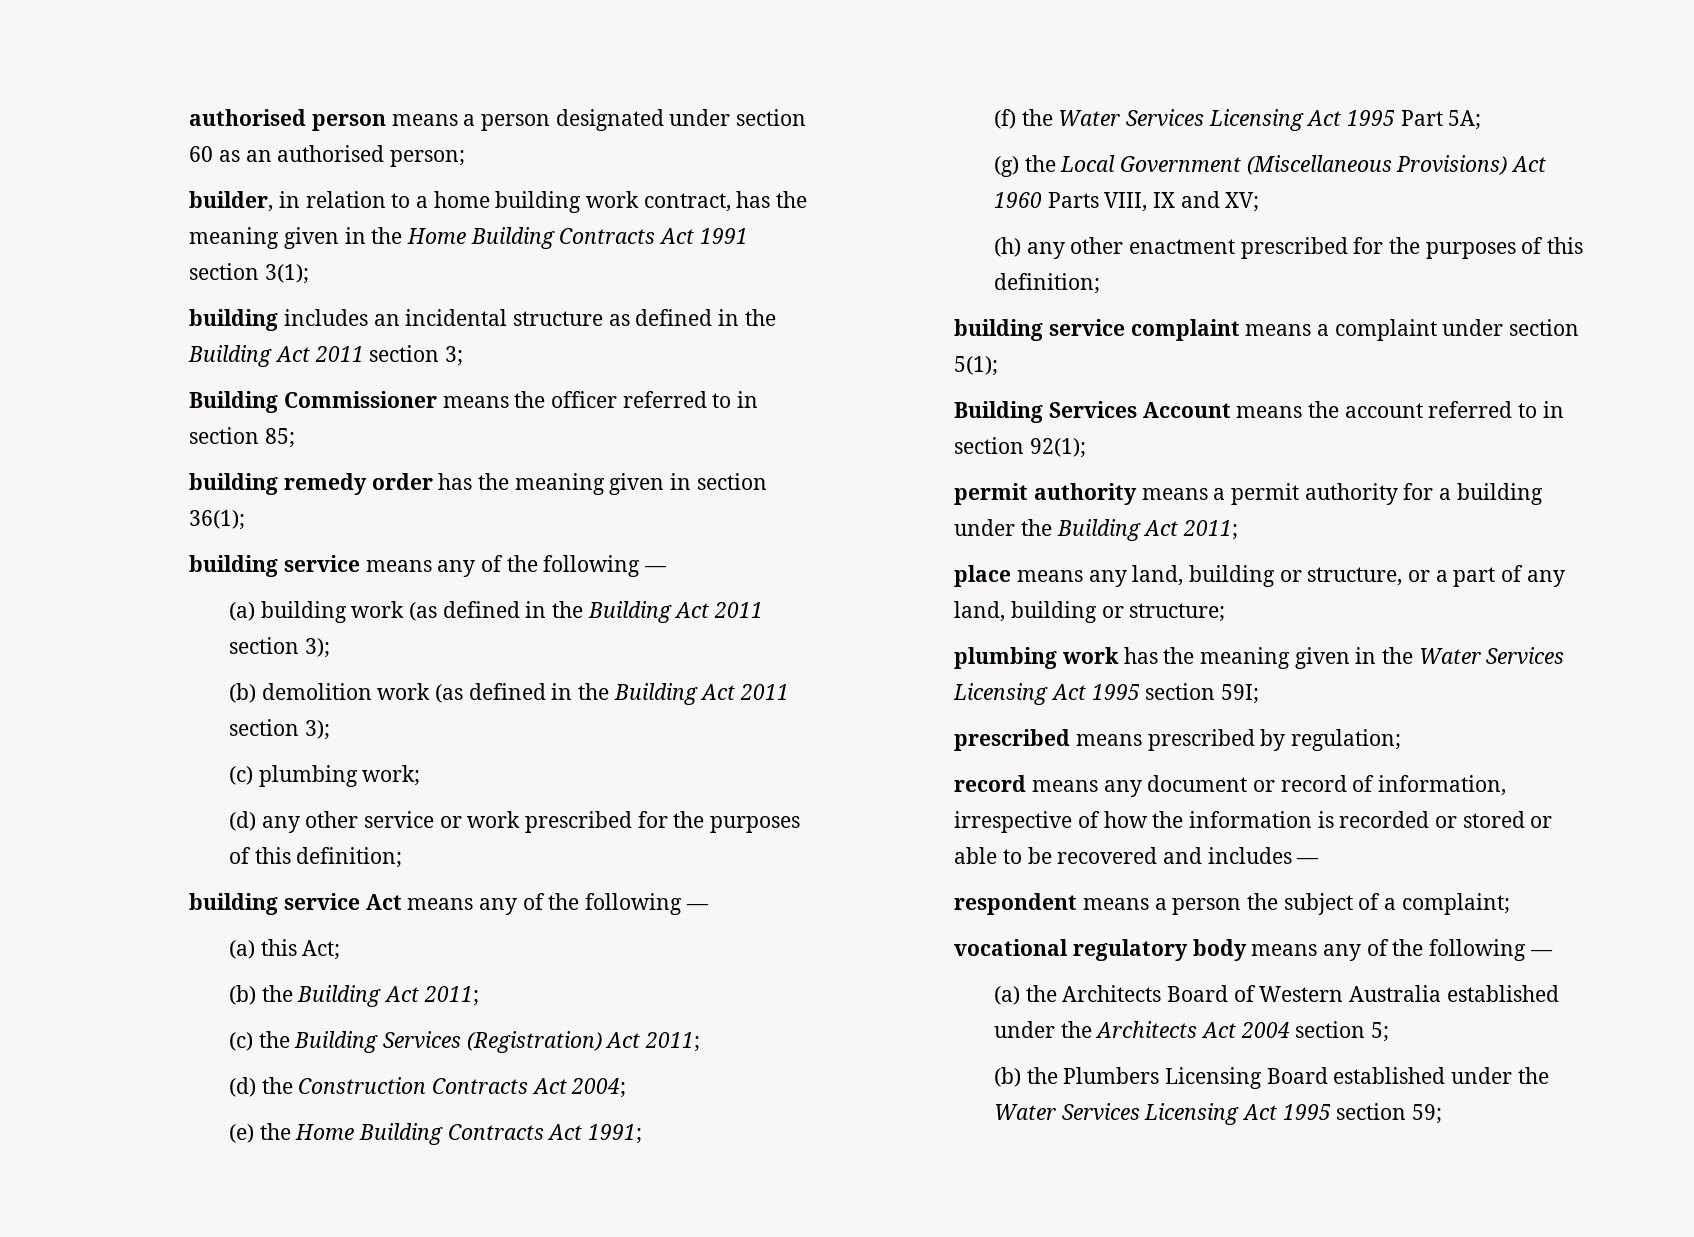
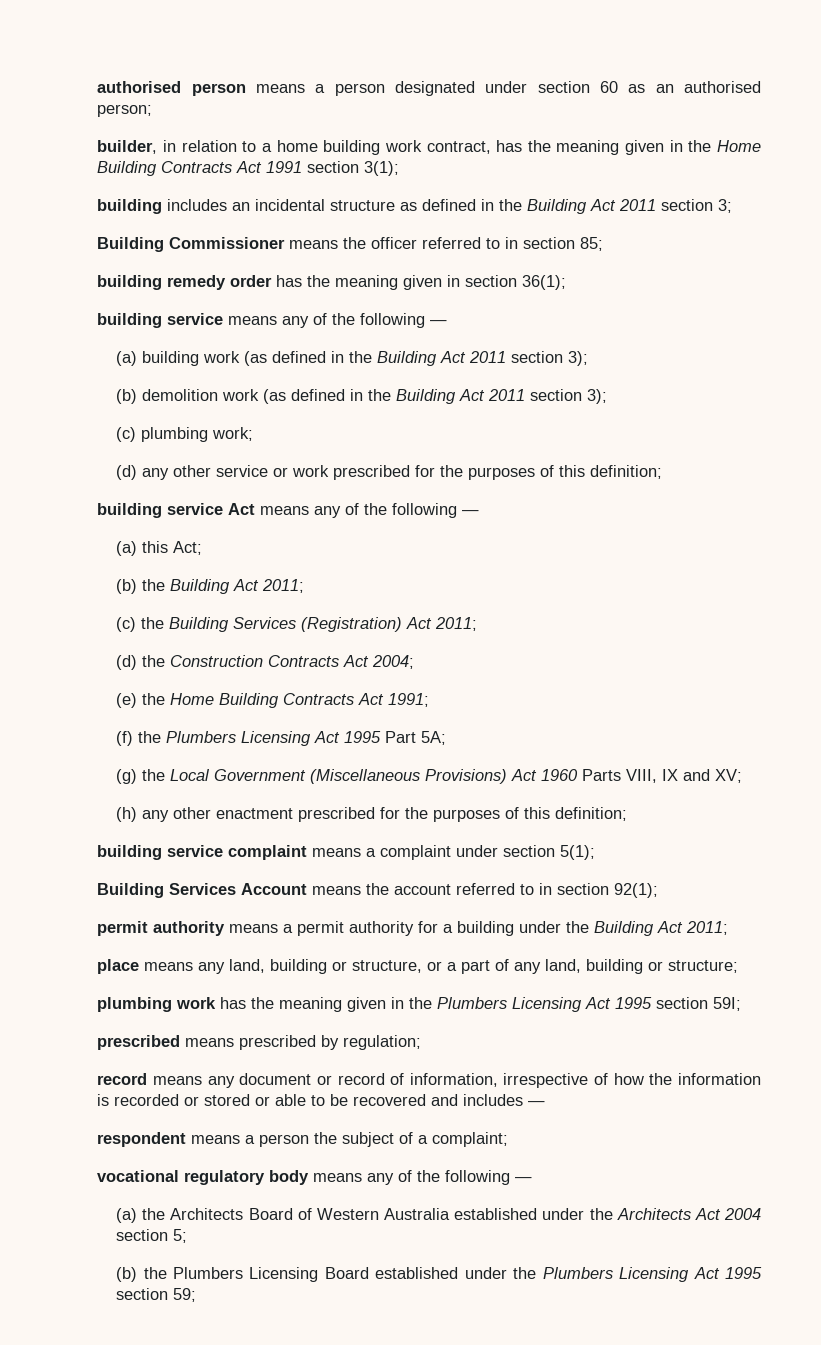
[1058,109,1204,126] Water Services -> [166,731,237,743] Plumbers
[1418,647,1565,664] Water Services -> [437,997,508,1009] Plumbers
[993,1103,1140,1120] Water Services -> [542,1267,613,1279] Plumbers

